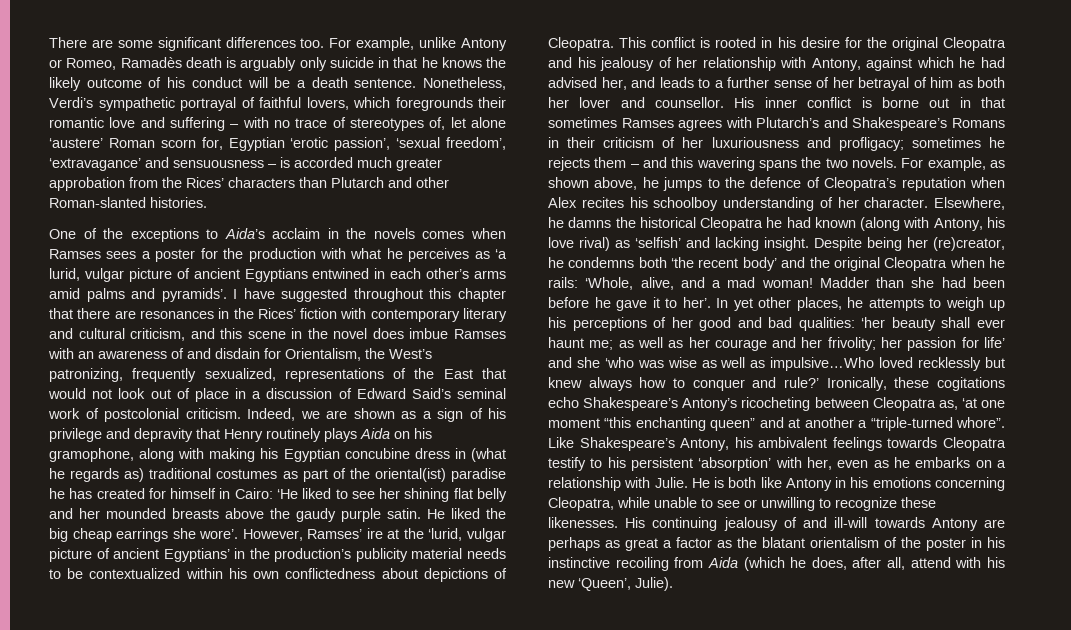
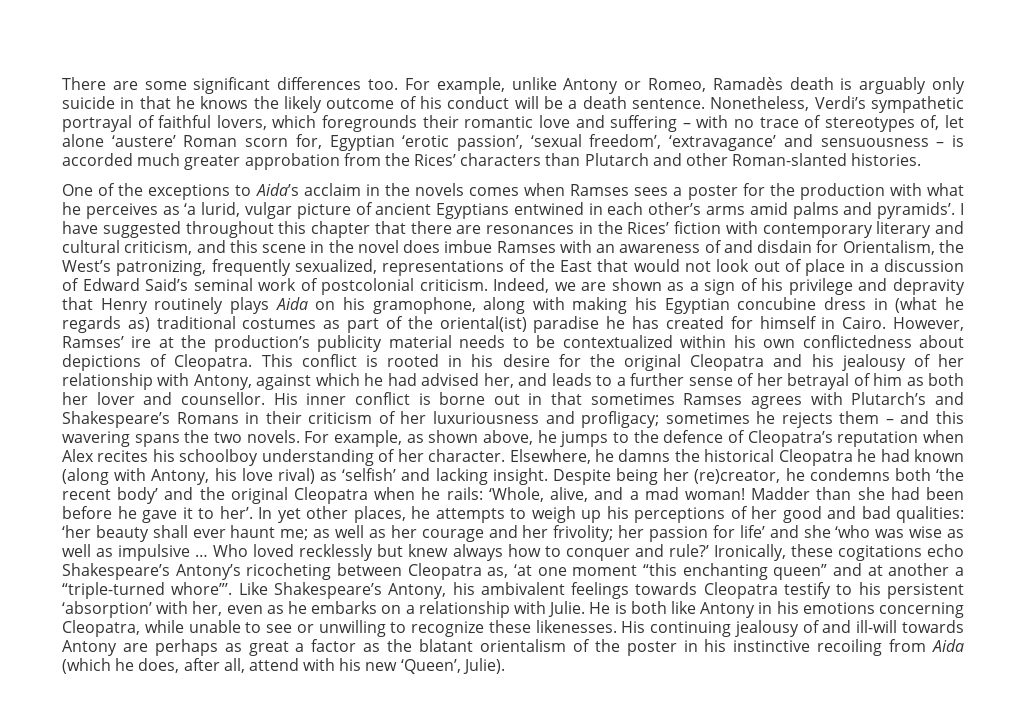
[234,488,507,502] [49,508,506,522] [49,528,239,542] Cairo: ‘He liked to see her shining flat belly and her mounded breasts above the gaudy purple satin. He liked the big cheap earrings she wore’. -> [842,317,887,329] Cairo.
[428,528,507,542] [49,548,270,562] ‘lurid, vulgar picture of ancient Egyptians’ in the -> (207, 341) none
[770,357,875,371] impulsive…Who -> [118,544,249,561] impulsive … Who
[956,417,1005,428] whore”. -> [171,582,233,595] whore”’.

